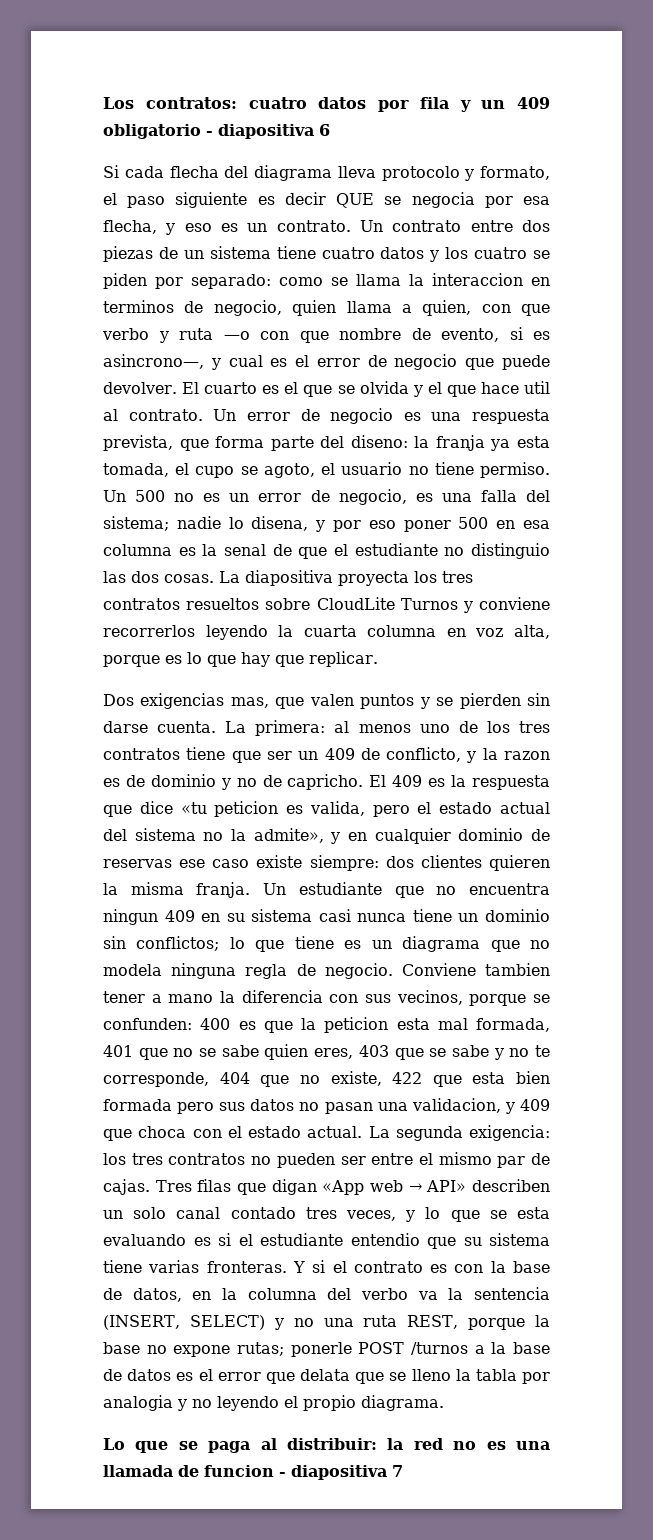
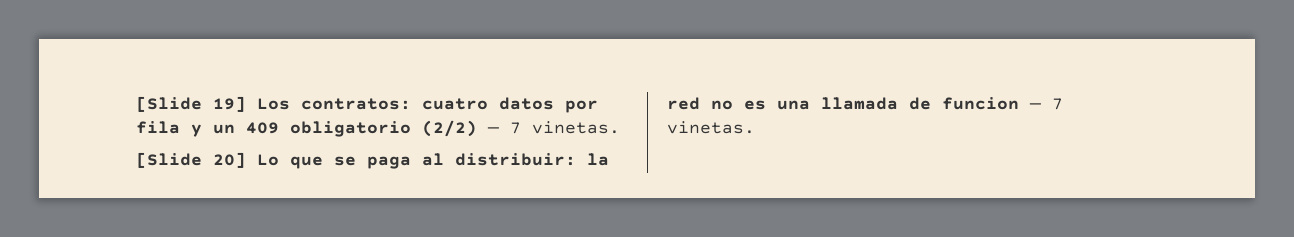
(103, 103) none -> [136,96,246,112] [Slide 19]
[206,124,330,139] [103,165,550,181] [103,192,550,208] [103,220,550,235] [103,246,550,262] [103,273,550,289] [103,300,550,316] [102,327,550,343] [103,354,550,370] [103,381,550,397] [103,408,550,424] [103,435,550,451] [103,462,550,478] [103,489,550,505] [103,516,550,532] [103,543,550,559] [103,570,473,586] [103,597,550,613] [103,625,550,640] [103,651,378,667] [103,693,550,709] [103,720,550,736] [103,747,550,763] [103,774,551,790] [103,801,550,817] [103,828,550,844] [103,855,550,871] [103,882,550,898] [103,909,550,925] [103,936,551,952] [103,963,550,979] [103,990,550,1006] [103,1017,550,1033] [103,1044,550,1060] [103,1071,550,1087] [103,1098,550,1114] [103,1125,550,1141] [103,1152,550,1168] [103,1179,550,1195] [103,1207,550,1222] [103,1233,550,1249] [103,1260,551,1273] [103,1287,550,1302] [103,1315,550,1330] [103,1342,550,1357] [103,1369,550,1384] [103,1395,444,1411] - diapositiva 6 // Si cada flecha del diagrama lleva protocolo y formato, el paso siguiente es decir QUE se negocia por esa flecha, y eso es un contrato. Un contrato entre dos piezas de un sistema tiene cuatro datos y los cuatro se piden por separado: como se llama la interaccion en terminos de negocio, quien llama a quien, con que verbo y ruta —o con que nombre de evento, si es asincrono—, y cual es el error de negocio que puede devolver. El cuarto es el que se olvida y el que hace util al contrato. Un error de negocio es una respuesta prevista, que forma parte del diseno: la franja ya esta tomada, el cupo se agoto, el usuario no tiene permiso. Un 500 no es un error de negocio, es una falla del sistema; nadie lo disena, y por eso poner 500 en esa columna es la senal de que el estudiante no distinguio las dos cosas. La diapositiva proyecta los tres contratos resueltos sobre CloudLite Turnos y conviene recorrerlos leyendo la cuarta columna en voz alta, porque es lo que hay que replicar. // Dos exigencias mas, que valen puntos y se pierden sin darse cuenta. La primera: al menos uno de los tres contratos tiene que ser un 409 de conflicto, y la razon es de dominio y no de capricho. El 409 es la respuesta que dice «tu peticion es valida, pero el estado actual del sistema no la admite», y en cualquier dominio de reservas ese caso existe siempre: dos clientes quieren la misma franja. Un estudiante que no encuentra ningun 409 en su sistema casi nunca tiene un dominio sin conflictos; lo que tiene es un diagrama que no modela ninguna regla de negocio. Conviene tambien tener a mano la diferencia con sus vecinos, porque se confunden: 400 es que la peticion esta mal formada, 401 que no se sabe quien eres, 403 que se sabe y no te corresponde, 404 que no existe, 422 que esta bien formada pero sus datos no pasan una validacion, y 409 que choca con el estado actual. La segunda exigencia: los tres contratos no pueden ser entre el mismo par de cajas. Tres filas que digan «App web → API» describen un solo canal contado tres veces, y lo que se esta evaluando es si el estudiante entendio que su sistema tiene varias fronteras. Y si el contrato es con la base de datos, en la columna del verbo va la sentencia (INSERT, SELECT) y no una ruta REST, porque la base no expone rutas; ponerle POST /turnos a la base de datos es el error que delata que se lleno la tabla por analogia y no leyendo el propio diagrama. // -> [422,120,620,137] [136,152,246,168] (2/2) — 7 vinetas. // [Slide 20]
[279,1465,403,1480] - diapositiva 7 -> [1029,98,1063,110] [667,121,755,134] — 7 vinetas.

